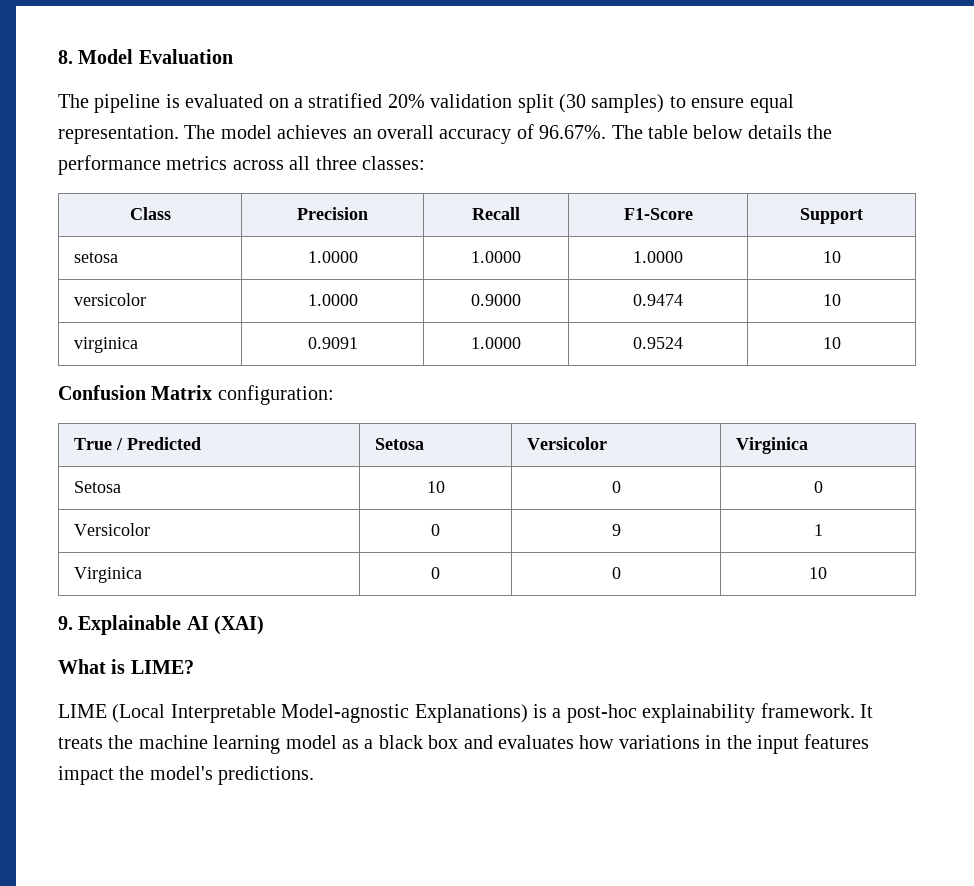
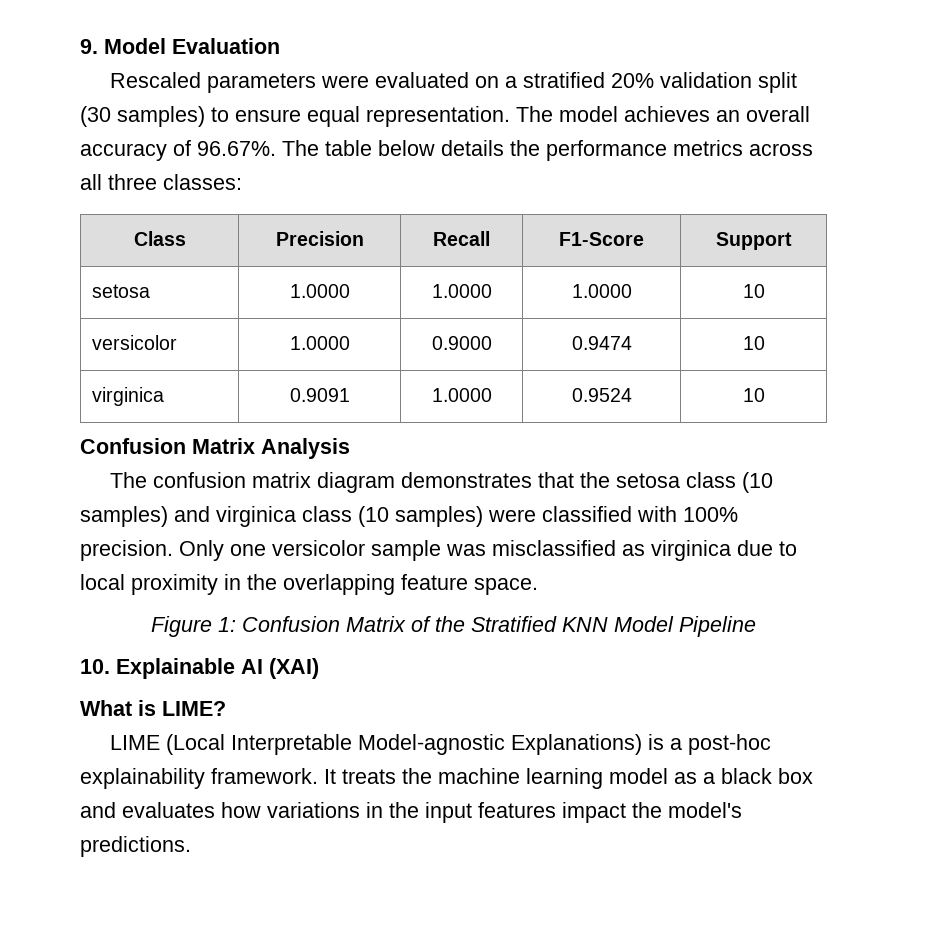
[58,50,73,64] 8. -> [80,39,98,54] 9.
[58,94,180,113] The pipeline is -> [109,72,369,93] Rescaled parameters were
[217,385,334,405] [73,437,201,450] [374,438,424,450] [526,437,607,450] [735,437,808,454] [73,481,121,493] [426,481,445,493] [611,481,621,493] [813,481,823,493] [73,523,150,536] [430,524,440,536] [611,524,621,536] [813,524,823,536] [73,567,142,583] [430,567,440,579] [611,567,621,579] [809,567,827,579] [58,616,73,630] configuration: // True / Predicted | Setosa | Versicolor | Virginica // Setosa | 10 | 0 | 0 // Versicolor | 0 | 9 | 1 // Virginica | 0 | 0 | 10 // 9. -> [261,438,350,459] [109,472,773,493] [80,506,738,527] [80,540,797,561] [80,574,538,595] [151,616,756,637] [80,659,110,674] Analysis // The confusion matrix diagram demonstrates that the setosa class (10 samples) and virginica class (10 samples) were classified with 100% precision. Only one versicolor sample was misclassified as virginica due to local proximity in the overlapping feature space. // Figure 1: Confusion Matrix of the Stratified KNN Model Pipeline // 10.

